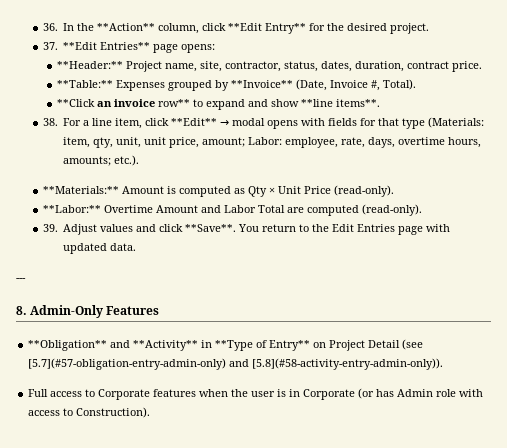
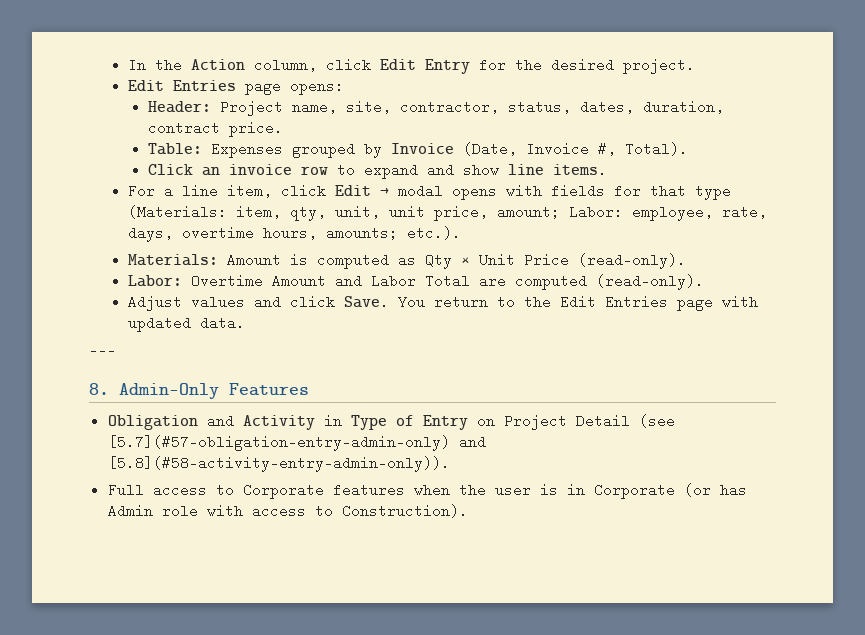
[42,23,58,31] 36. -> (127, 65) none
[97,23,156,31] **Action** -> [190,59,245,70] Action
[228,23,307,34] **Edit Entry** -> [379,59,470,74] Edit Entry
[42,42,151,50] 37. **Edit Entries** -> [127,80,236,91] Edit Entries
[57,61,124,69] **Header:** -> [148,101,212,113] Header:
[57,80,114,88] **Table:** -> [148,143,203,155] Table:
[231,80,294,88] **Invoice** -> [391,143,455,154] Invoice
[57,99,96,107] **Click -> [148,164,194,175] Click
[158,99,191,107] row** -> [301,166,329,175] row
[301,99,381,107] [42,118,58,126] **line items**. // 38. -> [508,163,608,177] line items. //
[171,118,218,126] **Edit** -> [334,185,371,196] Edit
[42,186,119,194] **Materials:** -> [127,254,218,266] Materials:
[42,205,101,213] **Labor:** -> [127,275,182,287] Labor:
[42,224,58,232] 39. -> (704, 282) none
[185,224,237,232] **Save**. -> [343,295,389,309] Save.
[28,340,311,351] **Obligation** and **Activity** in **Type of Entry** -> [107,414,468,430] Obligation and Activity in Type of Entry

